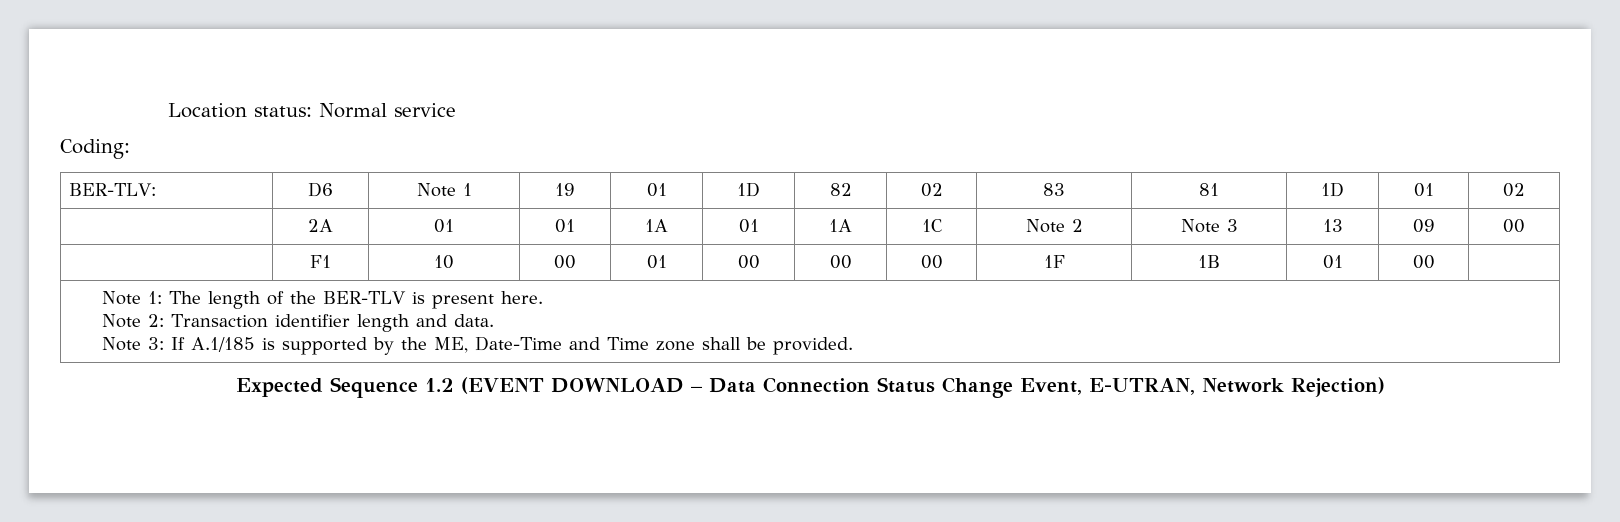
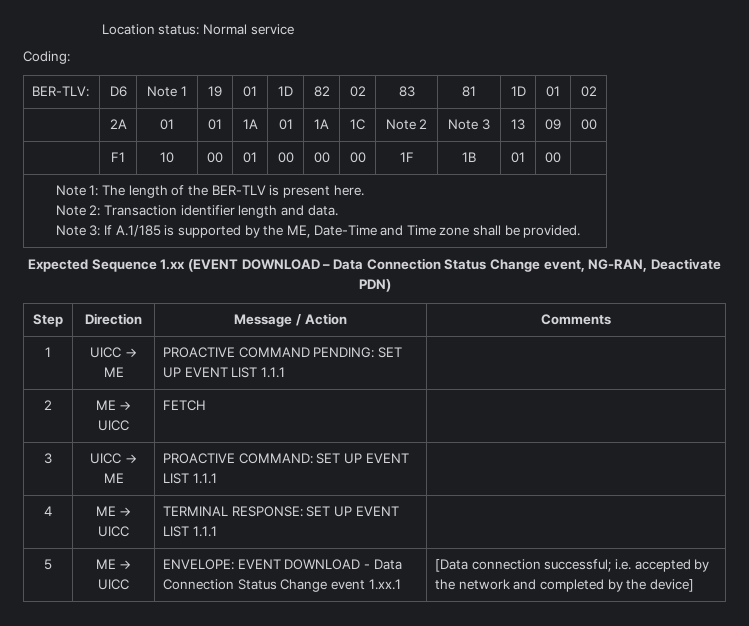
[424,378,454,392] 1.2 -> [160,259,186,270] 1.xx
[1019,377,1385,397] Event, E-UTRAN, Network Rejection) -> [543,258,721,272] [358,279,391,292] [33,314,63,327] [85,313,142,325] [234,313,347,327] [541,314,611,325] [45,347,51,357] [90,347,137,358] [103,367,124,377] [163,347,403,358] [163,367,286,378] [44,400,52,410] [95,400,132,411] [97,420,129,431] [163,400,207,411] [44,453,52,464] [90,453,137,464] [103,473,124,483] [163,453,409,464] [163,473,217,484] [44,506,52,516] [95,506,132,517] [97,526,129,537] [163,506,399,517] [163,526,217,537] [44,559,52,570] [95,559,132,570] [97,579,129,590] [163,559,402,570] [163,579,401,592] [435,559,710,572] [435,579,694,592] event, NG-RAN, Deactivate PDN) // Step | Direction | Message / Action | Comments // 1 | UICC → ME | PROACTIVE COMMAND PENDING: SET UP EVENT LIST 1.1.1 | // 2 | ME → UICC | FETCH | // 3 | UICC → ME | PROACTIVE COMMAND: SET UP EVENT LIST 1.1.1 | // 4 | ME → UICC | TERMINAL RESPONSE: SET UP EVENT LIST 1.1.1 | // 5 | ME → UICC | ENVELOPE: EVENT DOWNLOAD - Data Connection Status Change event 1.xx.1 | [Data connection successful; i.e. accepted by the network and completed by the device]

